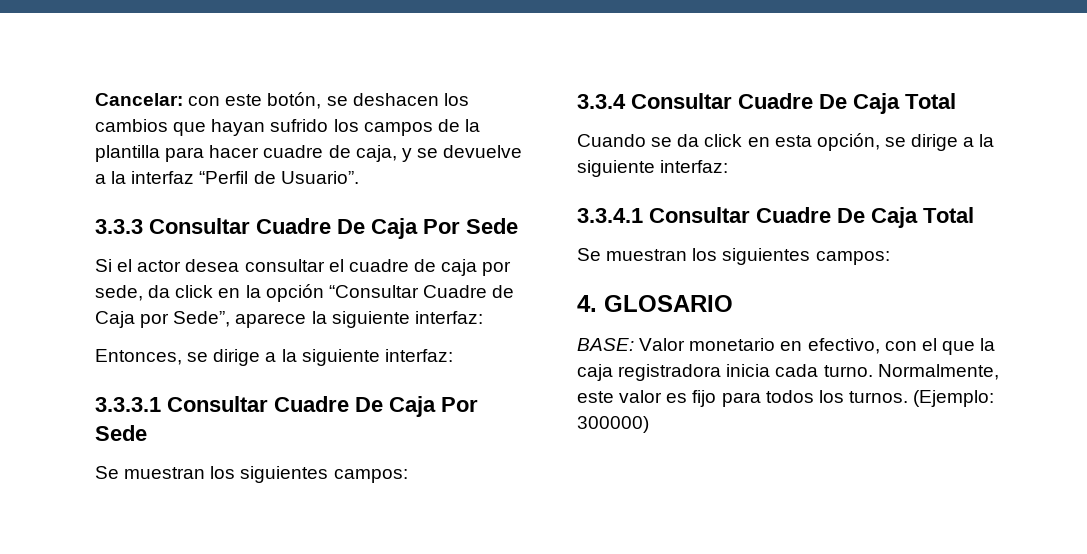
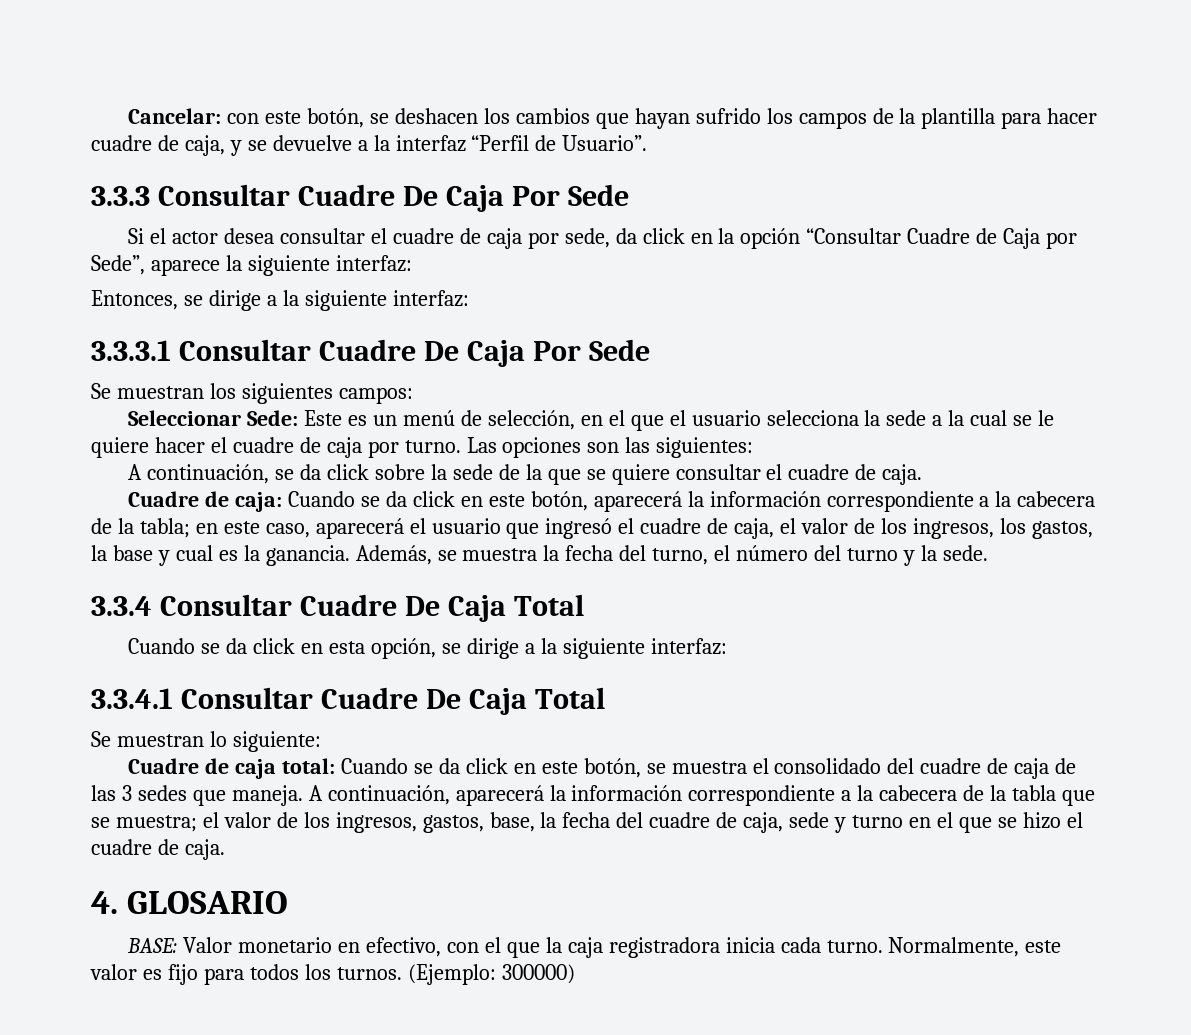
(408, 476) none -> [128,410,1055,431] [91,437,754,458] [128,464,923,485] [128,491,1096,512] [91,518,1093,539] [91,545,988,566] // Seleccionar Sede: Este es un menú de selección, en el que el usuario selecciona la sede a la cual se le quiere hacer el cuadre de caja por turno. Las opciones son las siguientes: // A continuación, se da click sobre la sede de la que se quiere consultar el cuadre de caja. // Cuadre de caja: Cuando se da click en este botón, aparecerá la información correspondiente a la cabecera de la tabla; en este caso, aparecerá el usuario que ingresó el cuadre de caja, el valor de los ingresos, los gastos, la base y cual es la ganancia. Además, se muestra la fecha del turno, el número del turno y la sede.
[692,248,890,265] los siguientes campos: -> [209,731,321,752] [128,758,1077,779] [91,785,1095,806] [91,812,1083,833] [91,839,225,860] lo siguiente: // Cuadre de caja total: Cuando se da click en este botón, se muestra el consolidado del cuadre de caja de las 3 sedes que maneja. A continuación, aparecerá la información correspondiente a la cabecera de la tabla que se muestra; el valor de los ingresos, gastos, base, la fecha del cuadre de caja, sede y turno en el que se hizo el cuadre de caja.

